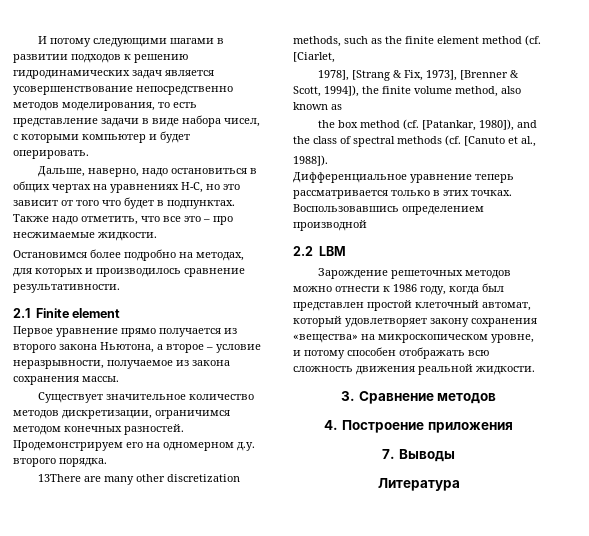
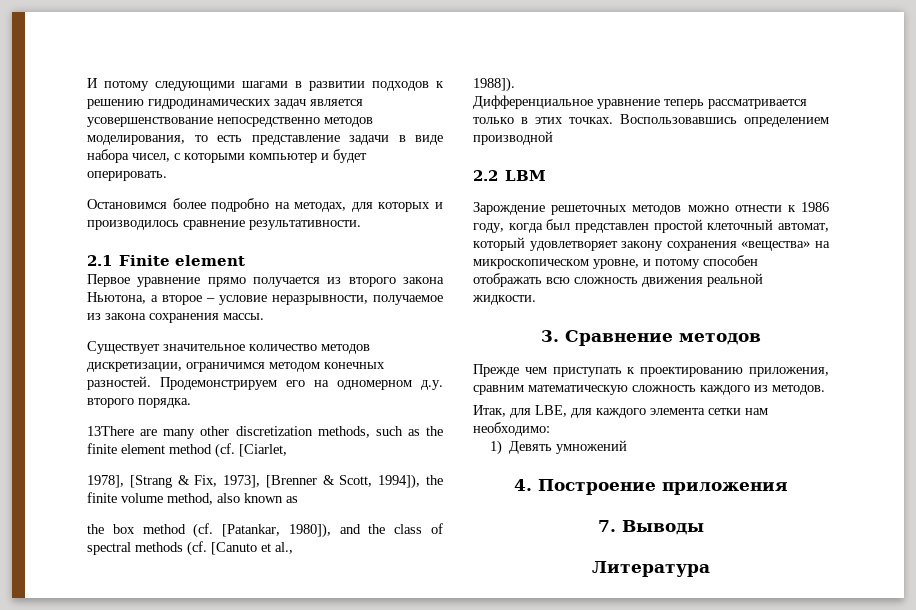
[37,166,257,177] [13,181,240,193] [13,197,235,209] [13,214,233,225] [13,232,157,241] // Дальше, наверно, надо остановиться в общих чертах на уравнениях Н-С, но это зависит от того что будет в подпунктах. Также надо отметить, что все это – про несжимаемые жидкости. -> (167, 176) none
(497, 398) none -> [473,364,829,377] [473,385,825,395] [473,405,768,418] [473,422,550,436] [489,440,627,455] // Прежде чем приступать к проектированию приложения, сравним математическую сложность каждого из методов. // Итак, для LBE, для каждого элемента сетки нам необходимо: // 1) Девять умножений

